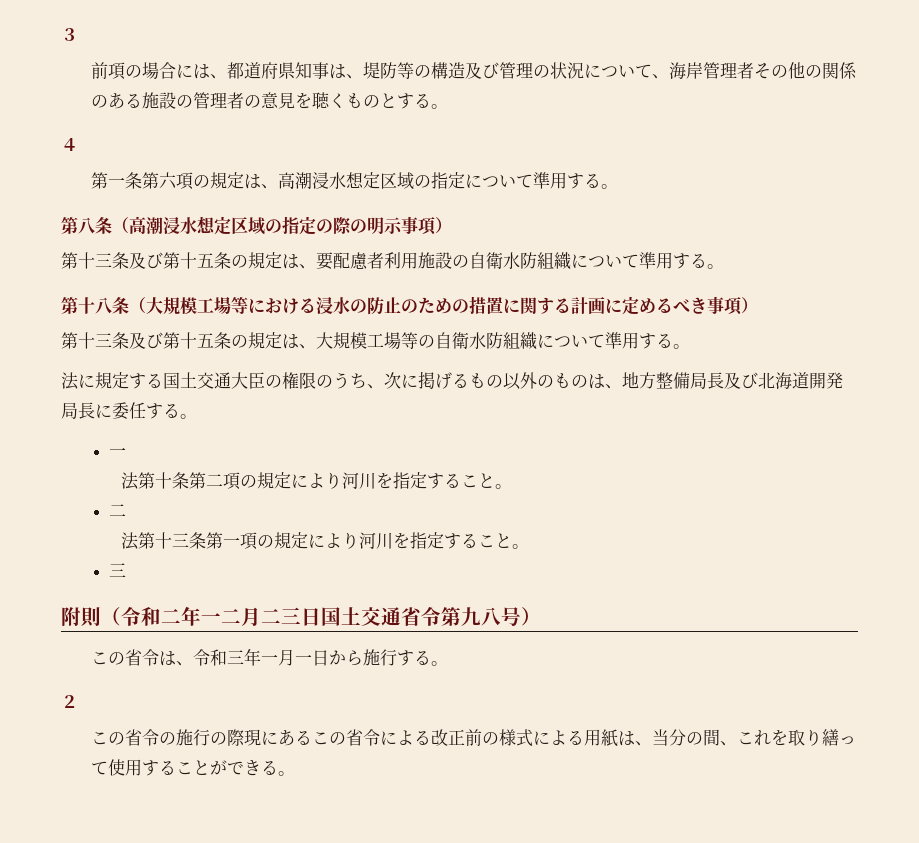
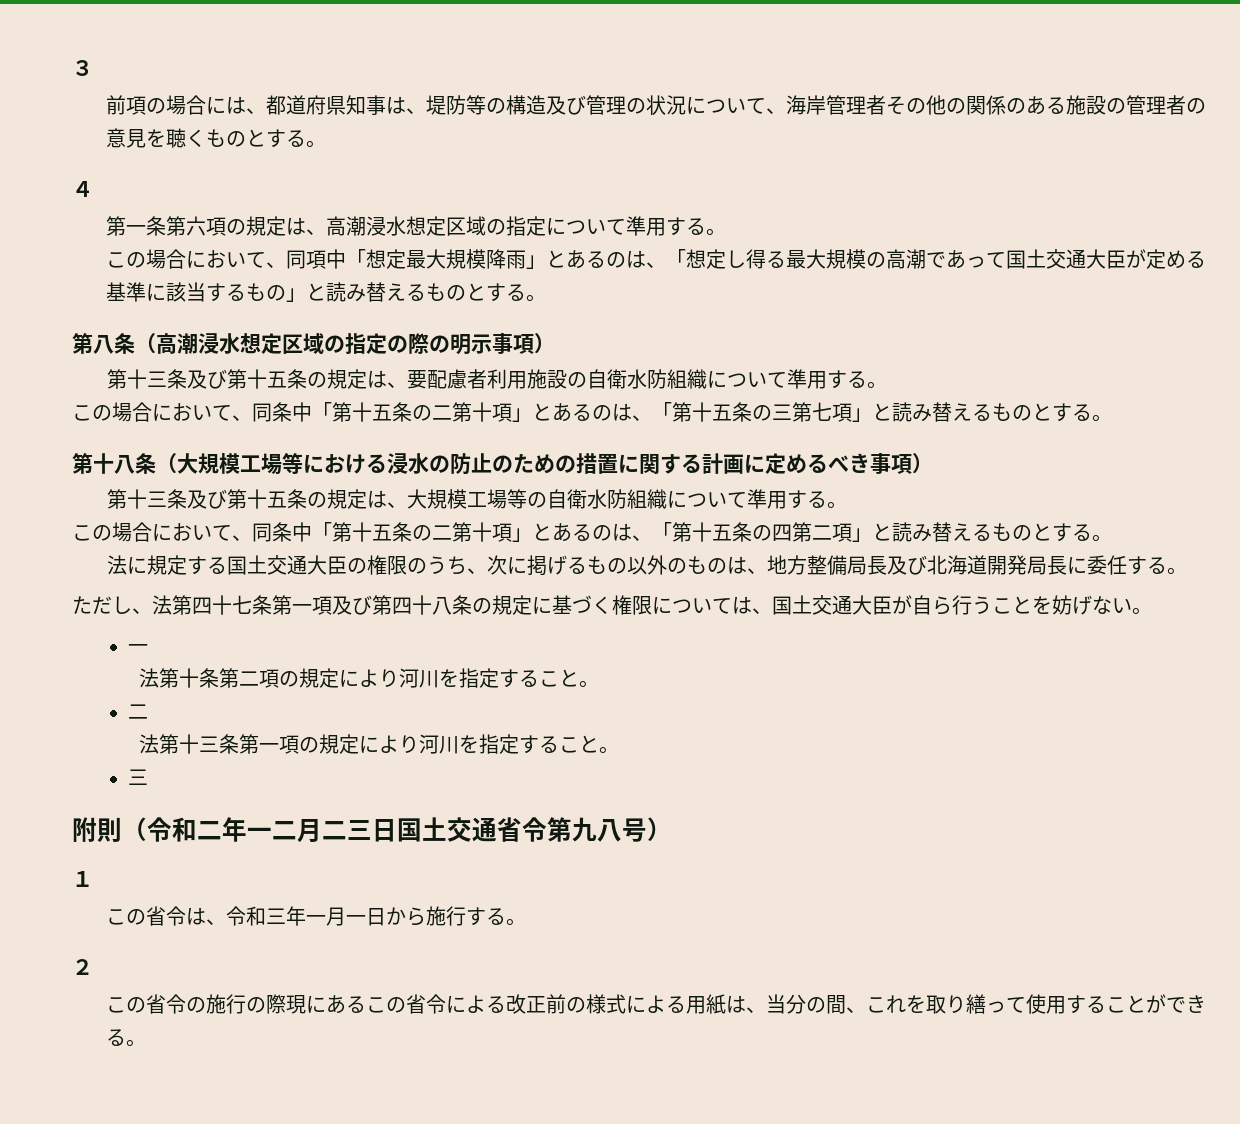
(618, 186) none -> [105,249,1206,269] [105,282,546,302] // この場合において、同項中「想定最大規模降雨」とあるのは、「想定し得る最大規模の高潮であって国土交通大臣が定める基準に該当するもの」と読み替えるものとする。
(724, 266) none -> [72,402,1112,422] // この場合において、同条中「第十五条の二第十項」とあるのは、「第十五条の三第七項」と読み替えるものとする。
(690, 346) none -> [72,522,1112,542] // この場合において、同条中「第十五条の二第十項」とあるのは、「第十五条の四第二項」と読み替えるものとする。
(197, 416) none -> [72,595,1152,615] // ただし、法第四十七条第一項及び第四十八条の規定に基づく権限については、国土交通大臣が自ら行うことを妨げない。
(541, 616) none -> [72,871,93,887] // １

